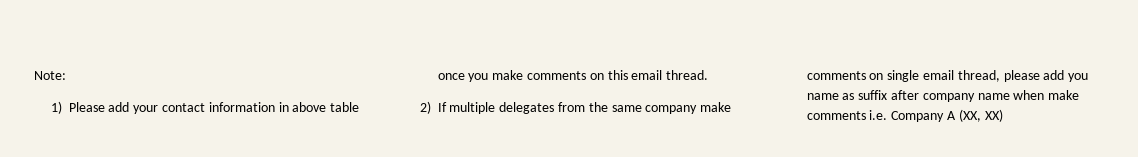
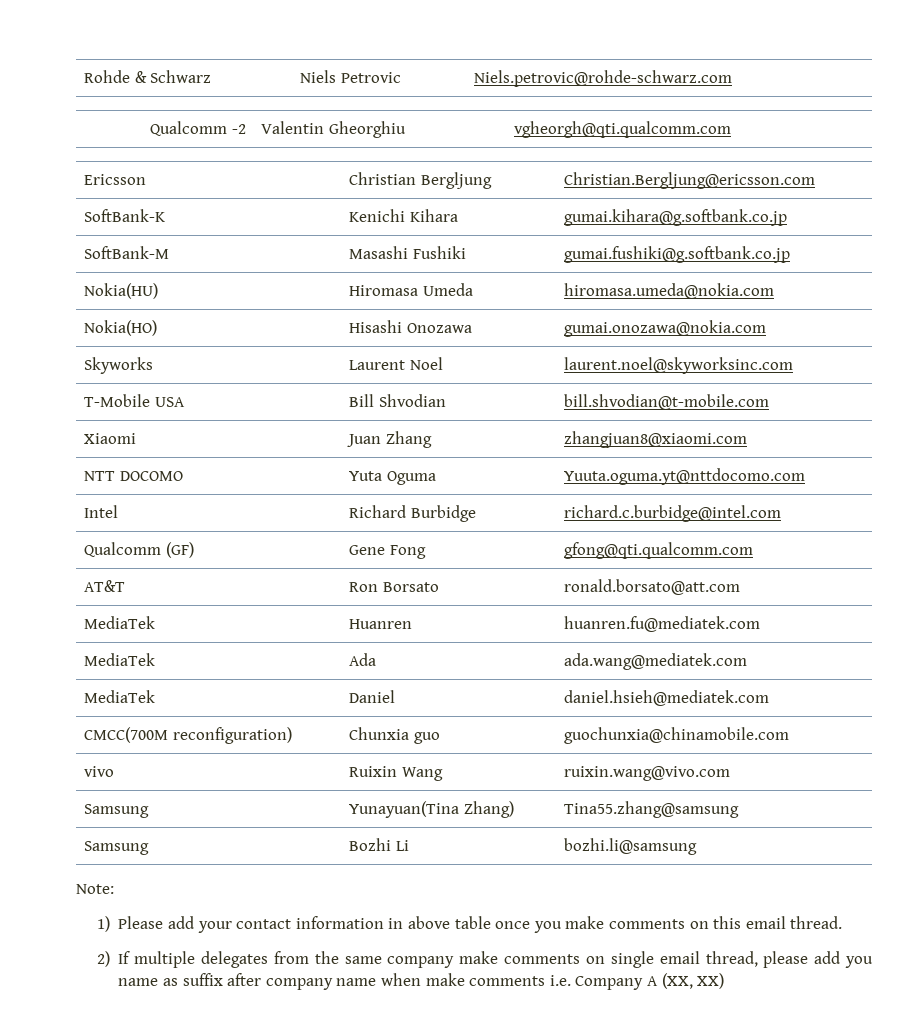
(34, 75) none -> [84,70,212,83] [300,70,401,83] [474,70,733,87] [150,121,246,136] [261,121,406,138] [514,121,732,138] [84,174,147,185] [349,172,492,189] [564,172,816,189] [84,209,166,222] [349,209,458,222] [564,209,788,226] [84,246,170,259] [349,246,466,259] [564,246,791,263] [84,283,159,299] [349,283,473,296] [564,283,775,299] [84,320,158,336] [349,320,472,333] [564,320,767,337] [84,357,154,374] [349,357,443,370] [564,357,794,374] [84,394,185,407] [349,394,446,407] [564,394,770,410] [84,433,137,444] [347,431,432,448] [564,431,748,448] [84,471,183,481] [349,471,436,485] [564,468,806,485] [84,505,119,518] [349,505,476,522] [564,505,782,522] [84,542,194,558] [349,545,426,559] [564,542,754,559] [84,580,126,592] [349,582,439,592] [564,579,741,595] [84,616,156,629] [349,619,413,629] [564,616,761,632] [84,653,156,666] [349,653,377,666] [564,653,748,670] [84,690,156,703] [349,690,396,703] [564,690,770,706] [84,727,292,744] [349,727,440,744] [564,727,790,744] [84,766,115,777] [349,766,443,781] [564,766,731,781] [84,804,150,818] [349,801,514,818] [564,801,740,818] [84,841,150,855] [349,838,409,851] [564,838,698,855] Rohde & Schwarz | Niels Petrovic | Niels.petrovic@rohde-schwarz.com // Qualcomm -2 | Valentin Gheorghiu | vgheorgh@qti.qualcomm.com // Ericsson | Christian Bergljung | Christian.Bergljung@ericsson.com // SoftBank-K | Kenichi Kihara | gumai.kihara@g.softbank.co.jp // SoftBank-M | Masashi Fushiki | gumai.fushiki@g.softbank.co.jp // Nokia(HU) | Hiromasa Umeda | hiromasa.umeda@nokia.com // Nokia(HO) | Hisashi Onozawa | gumai.onozawa@nokia.com // Skyworks | Laurent Noel | laurent.noel@skyworksinc.com // T-Mobile USA | Bill Shvodian | bill.shvodian@t-mobile.com // Xiaomi | Juan Zhang | zhangjuan8@xiaomi.com // NTT DOCOMO | Yuta Oguma | Yuuta.oguma.yt@nttdocomo.com // Intel | Richard Burbidge | richard.c.burbidge@intel.com // Qualcomm (GF) | Gene Fong | gfong@qti.qualcomm.com // AT&T | Ron Borsato | ronald.borsato@att.com // MediaTek | Huanren | huanren.fu@mediatek.com // MediaTek | Ada | ada.wang@mediatek.com // MediaTek | Daniel | daniel.hsieh@mediatek.com // CMCC(700M reconfiguration) | Chunxia guo | guochunxia@chinamobile.com // vivo | Ruixin Wang | ruixin.wang@vivo.com // Samsung | Yunayuan(Tina Zhang) | Tina55.zhang@samsung // Samsung | Bozhi Li | bozhi.li@samsung //

